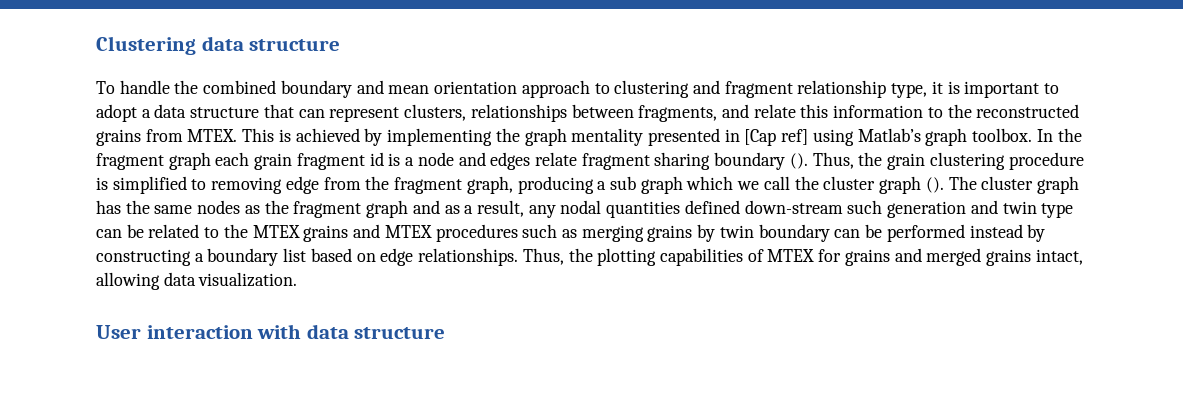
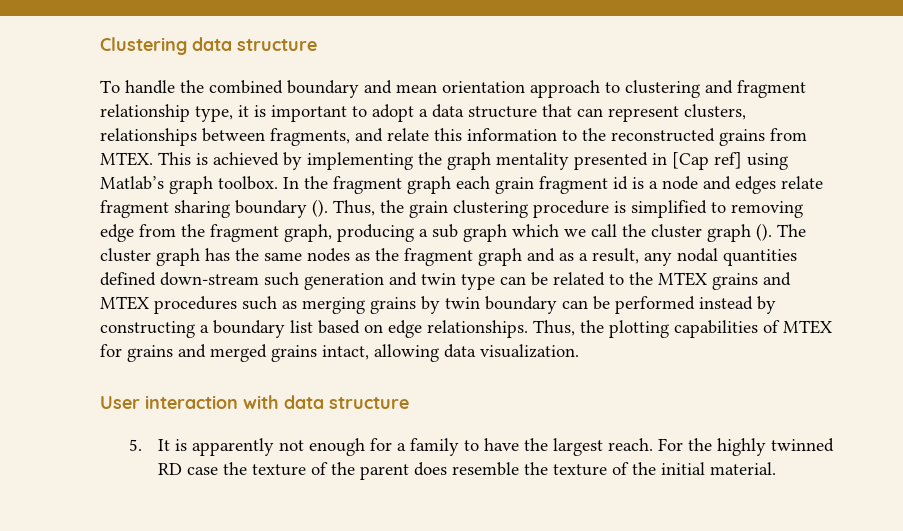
(446, 333) none -> [128,438,834,456] [157,462,776,480] // 5. It is apparently not enough for a family to have the largest reach. For the highly twinned RD case the texture of the parent does resemble the texture of the initial material.

